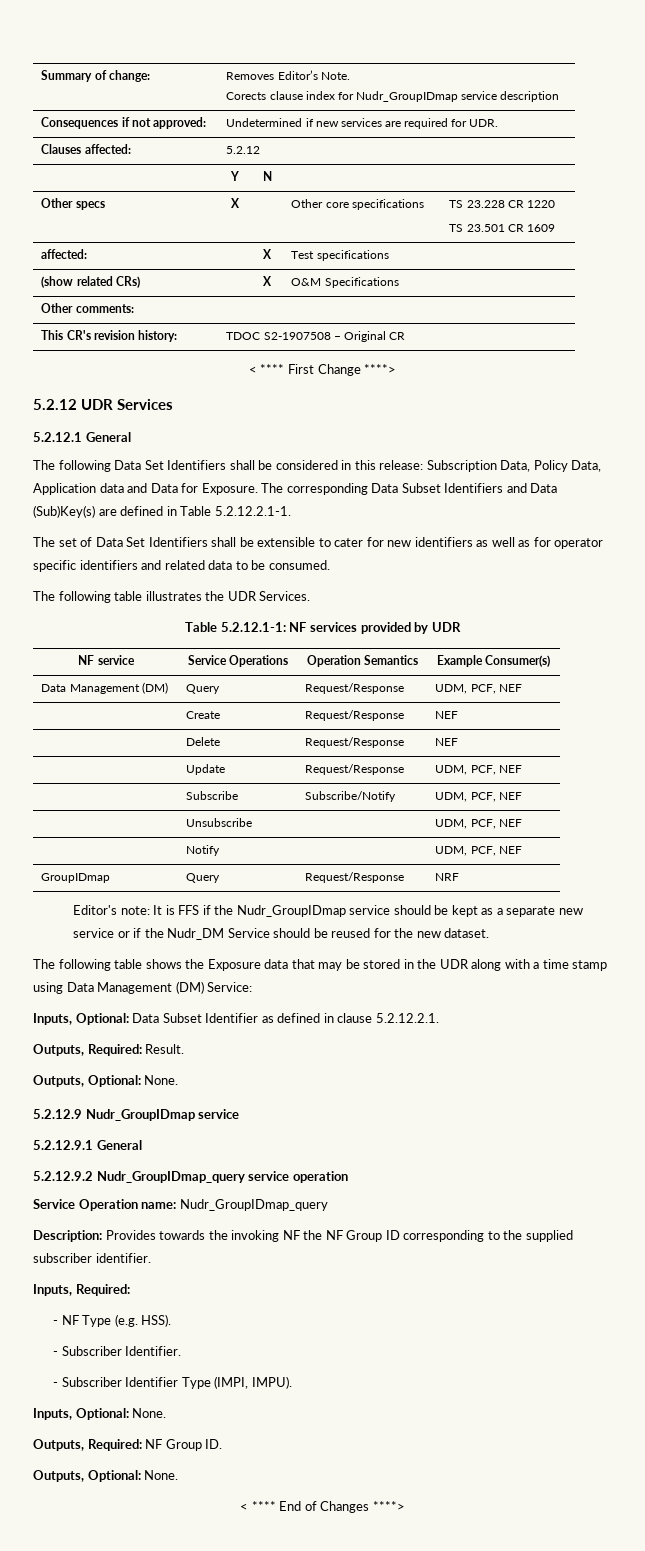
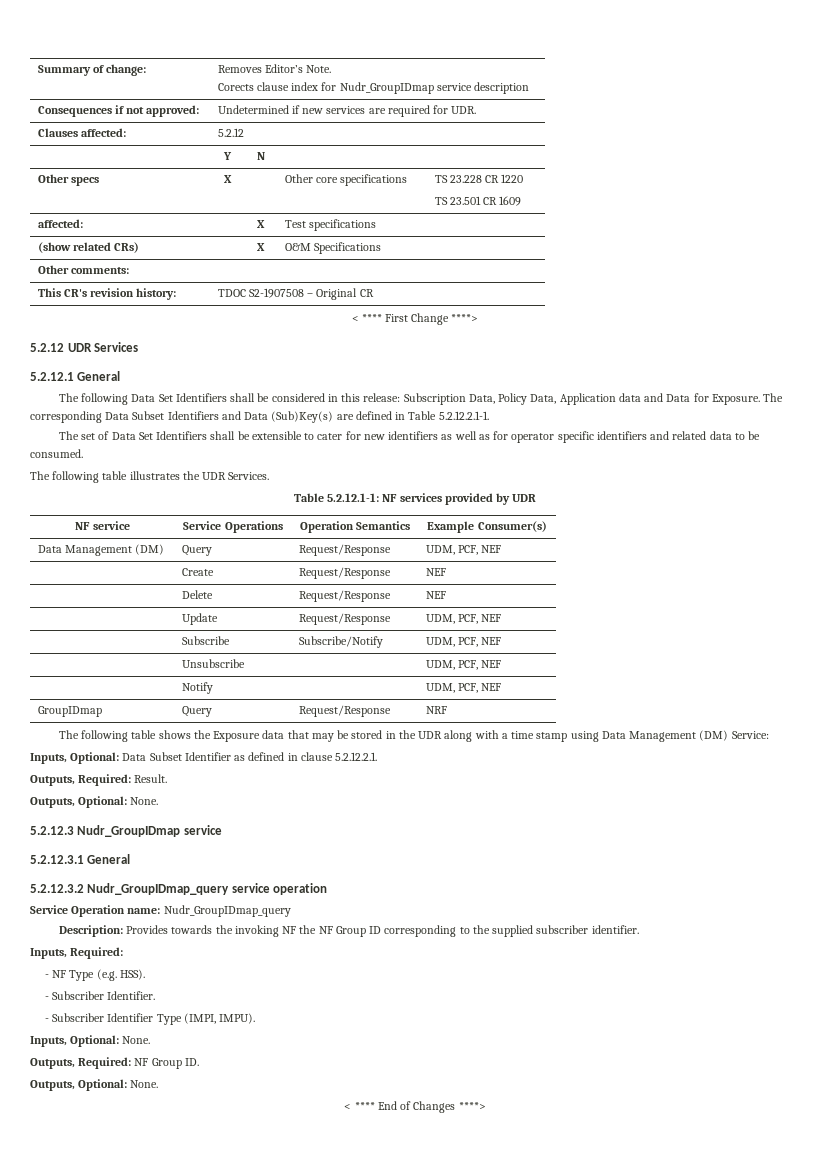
[73,905,583,917] [73,928,490,940] // Editor's note: It is FFS if the Nudr_GroupIDmap service should be kept as a separate new service or if the Nudr_DM Service should be reused for the new dataset. -> (447, 710) none
[33,1109,82,1119] 5.2.12.9 -> [30,826,74,835] 5.2.12.3
[33,1140,142,1150] [33,1171,93,1181] 5.2.12.9.1 General // 5.2.12.9.2 -> [30,854,131,864] [30,884,84,893] 5.2.12.3.1 General // 5.2.12.3.2

